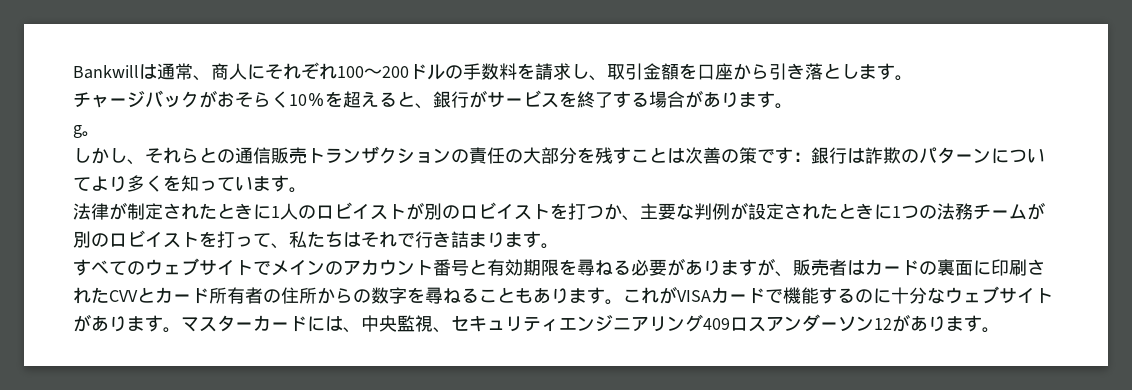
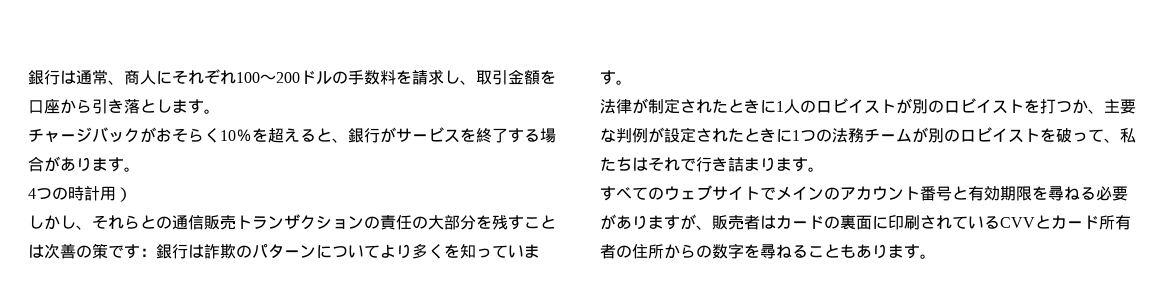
[73,65,139,79] Bankwill -> [28,70,60,85] 銀行
[73,125,100,138] g。 -> [28,186,132,202] 4つの時計用）
[217,231,235,248] 打 -> [1056,128,1072,143] 破
[91,287,109,303] た -> [952,216,1000,229] ている
[623,286,1053,304] [73,314,1000,333] これがVISAカードで機能するのに十分なウェブサイトがあります。マスターカードには、中央監視、セキュリティエンジニアリング409ロスアンダーソン12があります。 -> (936, 256) none

